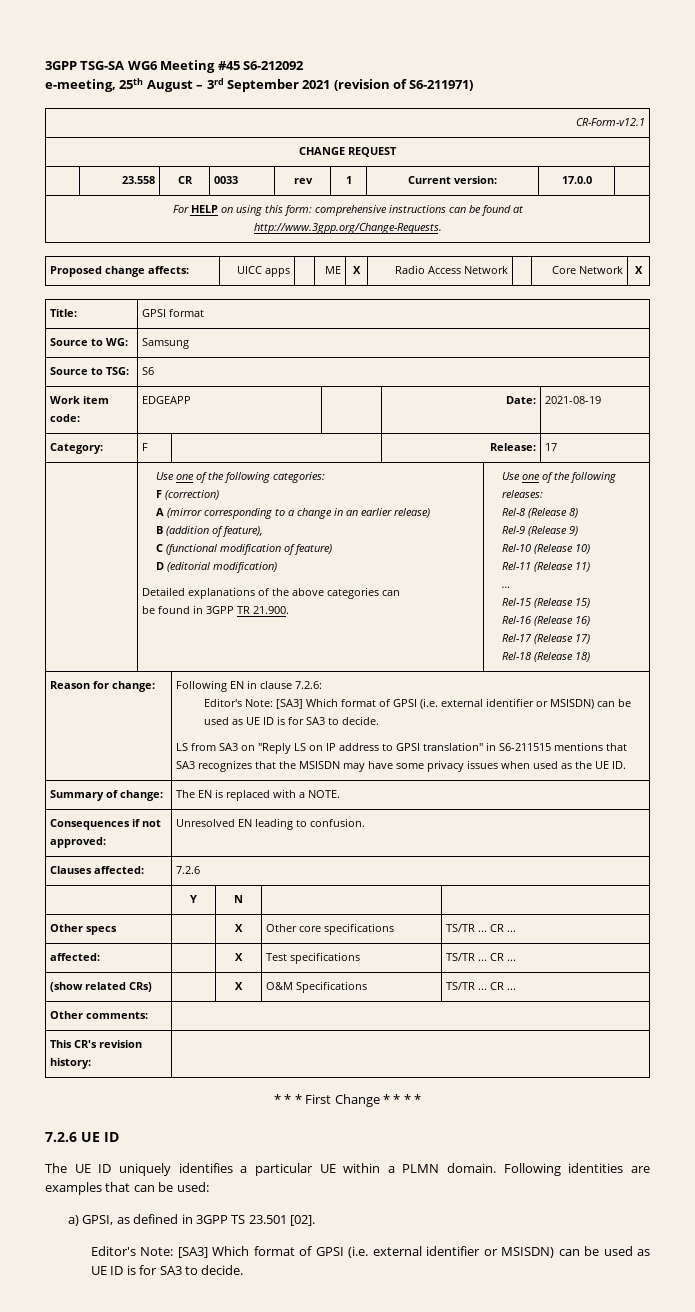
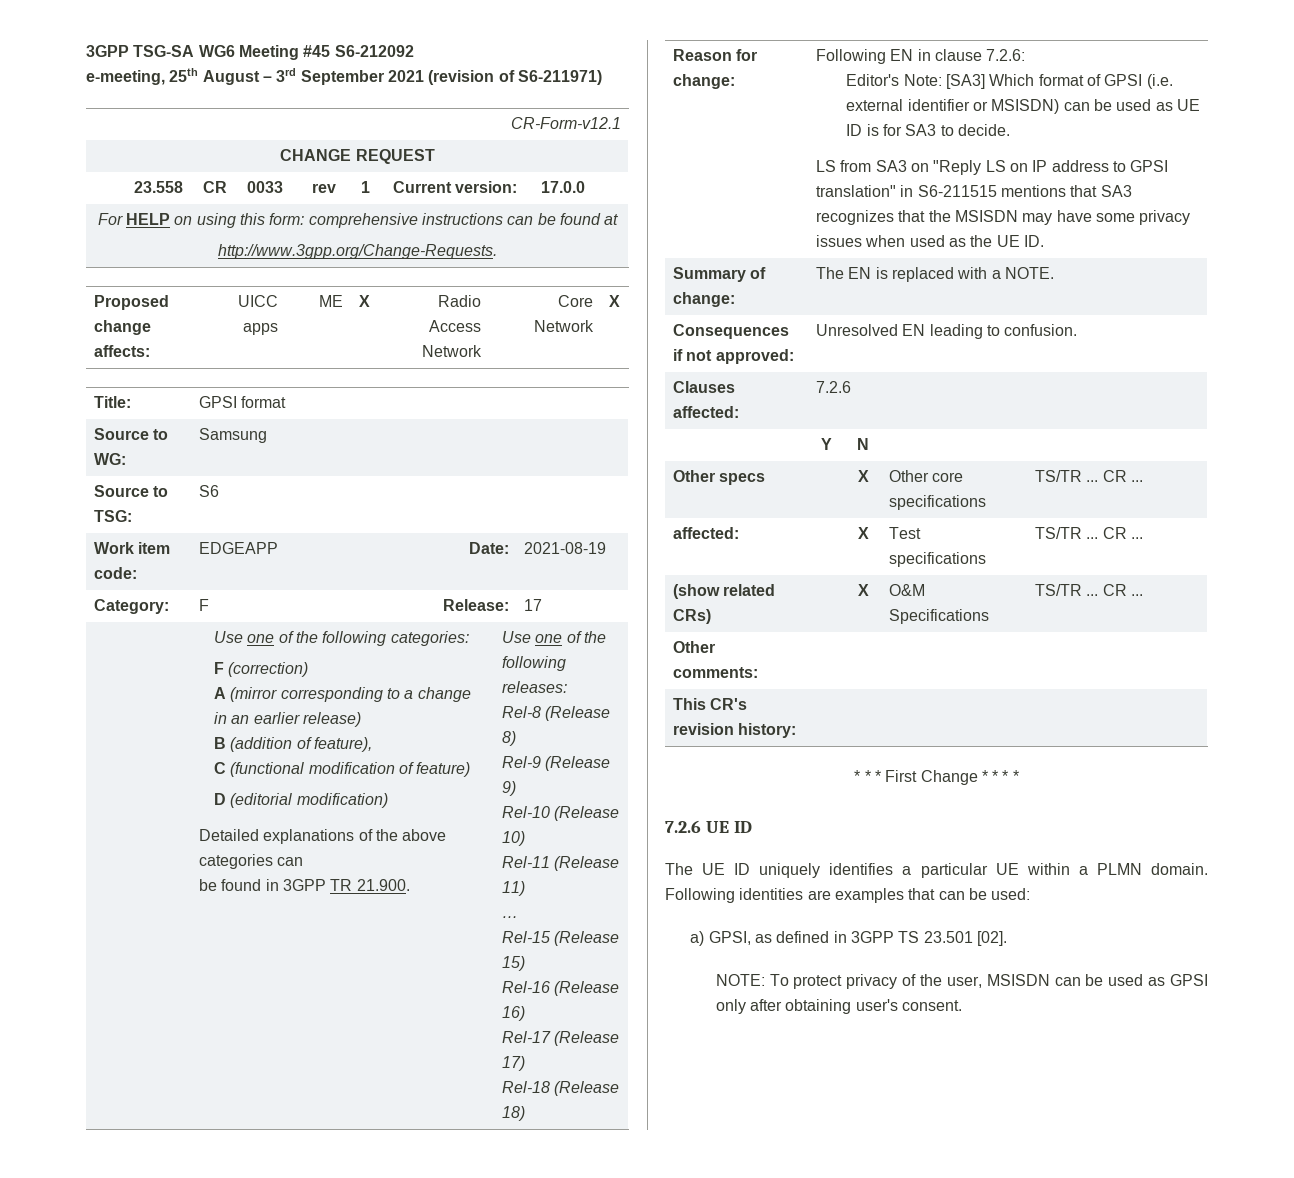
[91,1246,650,1258] [91,1265,244,1275] Editor's Note: [SA3] Which format of GPSI (i.e. external identifier or MSISDN) can be used as UE ID is for SA3 to decide. -> [715,974,1208,989] [715,999,962,1014] NOTE: To protect privacy of the user, MSISDN can be used as GPSI only after obtaining user's consent.

